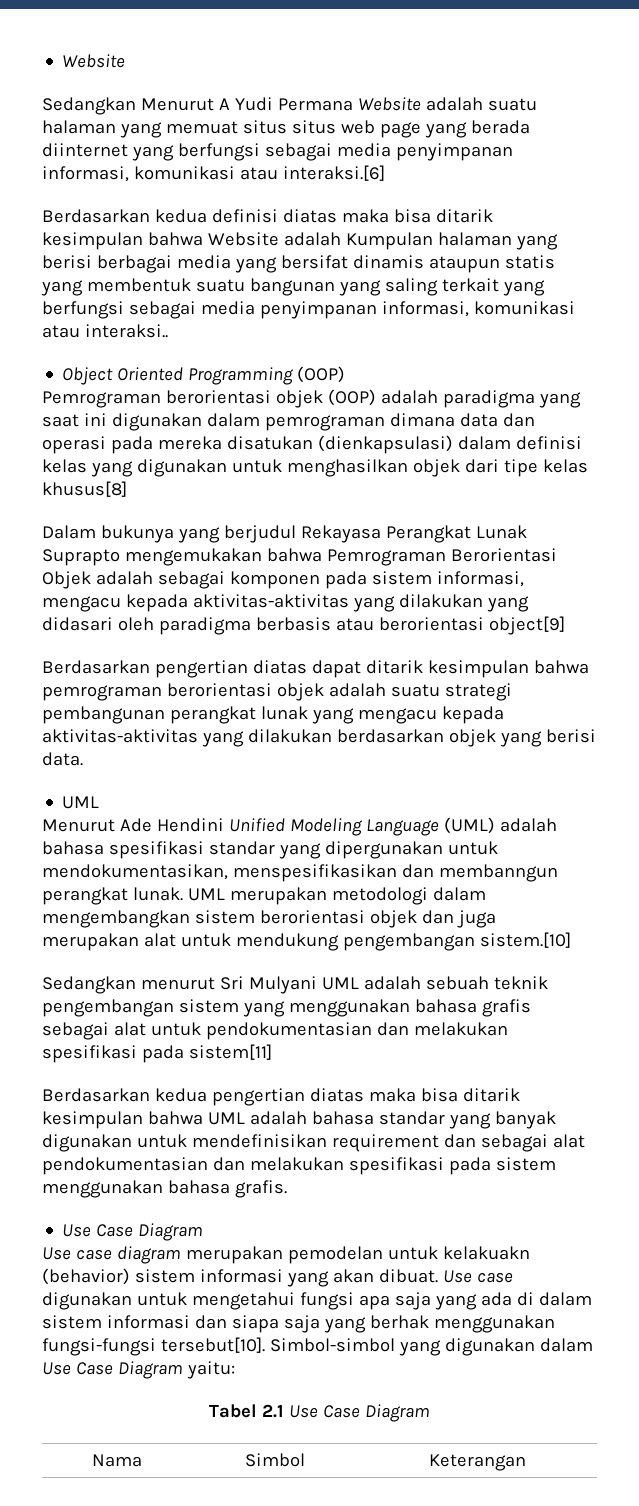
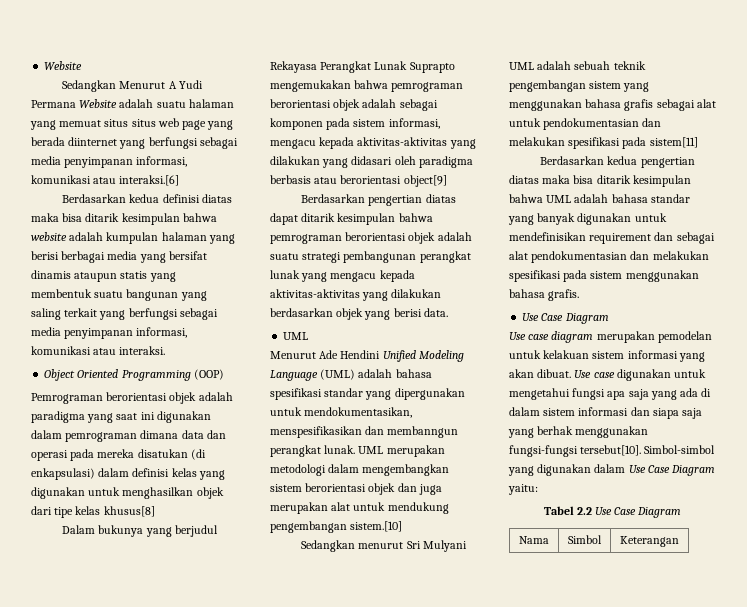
[207,232,433,250] Website adalah Kumpulan -> [31,232,159,244] website adalah kumpulan
[84,324,168,338] interaksi.. -> [119,346,166,355] interaksi.
[327,389,376,406] (OOP) -> (197, 398) none
[317,435,453,454] (dienkapsulasi) -> [190,449,206,460] [31,468,95,480] (di enkapsulasi)
[326,548,557,566] [42,571,91,589] Pemrograman Berorientasi Objek -> [391,82,464,92] [270,99,361,111] pemrograman berorientasi objek
[442,1246,530,1260] [42,1268,130,1285] kelakuakn (behavior) -> [543,350,590,359] kelakuan
[262,1404,285,1418] 2.1 -> [576,507,592,515] 2.2

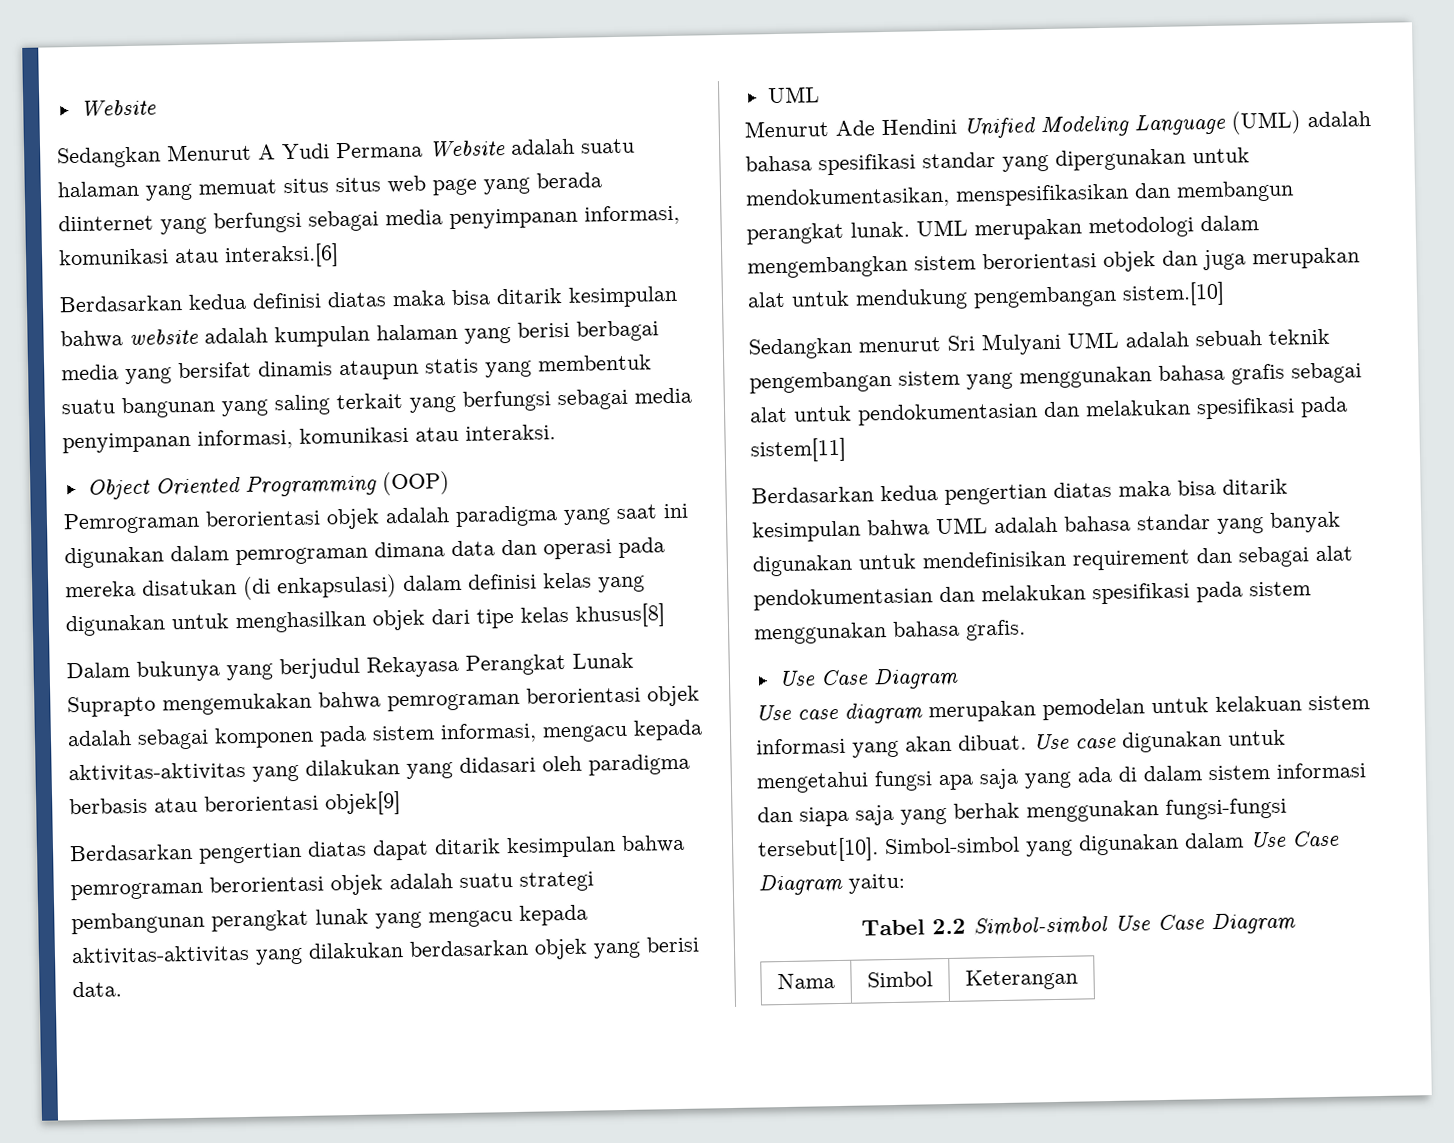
[403,175,447,187] object[9] -> [325,791,401,816] objek[9]
[387,426,459,438] membanngun -> [1176,180,1294,203] membangun
(592, 511) none -> [972,916,1108,937] Simbol-simbol

